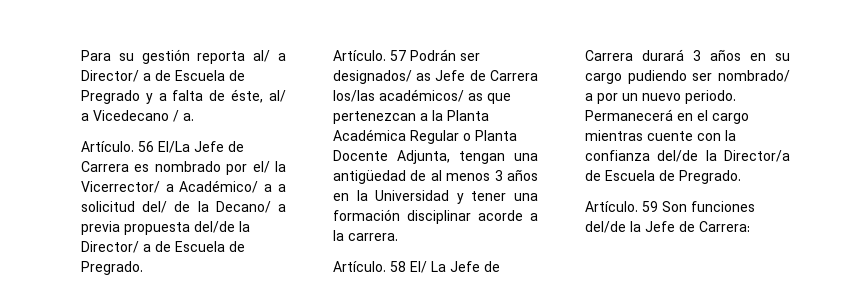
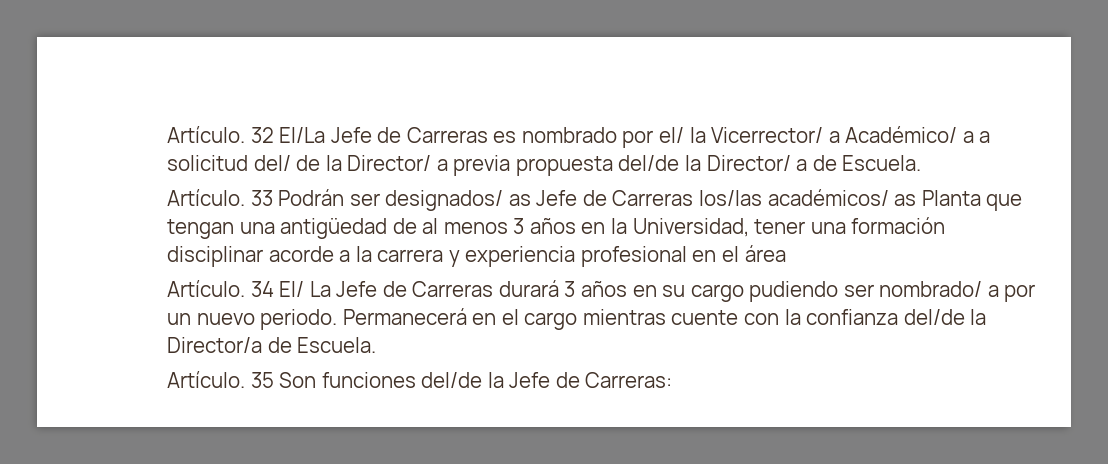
[80,49,286,64] [80,70,245,82] [80,89,286,104] [80,110,194,122] [80,141,154,152] Para su gestión reporta al/ a Director/ a de Escuela de Pregrado y a falta de éste, al/ a Vicedecano / a. // Artículo. 56 -> [167,126,274,143] Artículo. 32
[80,161,129,172] Carrera -> [406,127,488,143] Carreras
[215,201,271,213] Decano/ -> [347,155,432,171] Director/
[174,241,245,252] [80,261,143,275] [332,50,406,61] Escuela de Pregrado. // Artículo. 57 -> [842,155,922,171] [167,189,273,206] Escuela. // Artículo. 33
[490,70,538,81] Carrera -> [612,190,694,206] Carreras
[486,93,511,104] [332,110,489,124] [332,129,517,144] [332,150,450,164] que pertenezcan a la Planta Académica Regular o Planta Docente Adjunta, -> [921,190,1023,211] Planta que
[375,190,464,204] Universidad y -> [632,218,749,237] Universidad,
[347,233,398,241] [332,261,406,272] carrera. // Artículo. 58 -> [377,245,786,267] [167,280,274,297] carrera y experiencia profesional en el área // Artículo. 34
[584,50,633,61] Carrera -> [412,281,494,297] Carreras
[604,170,741,184] [584,201,658,212] Escuela de Pregrado. // Artículo. 59 -> [297,337,377,353] [167,371,274,388] Escuela. // Artículo. 35
[698,221,750,232] Carrera: -> [585,372,673,388] Carreras:

